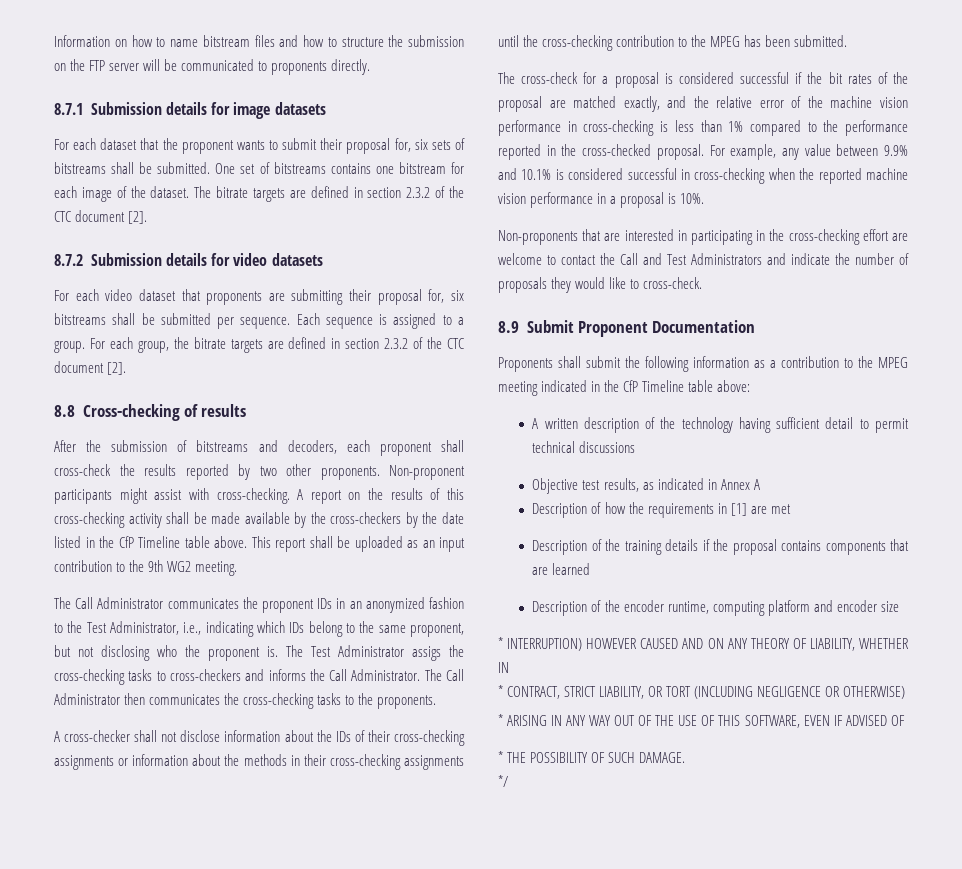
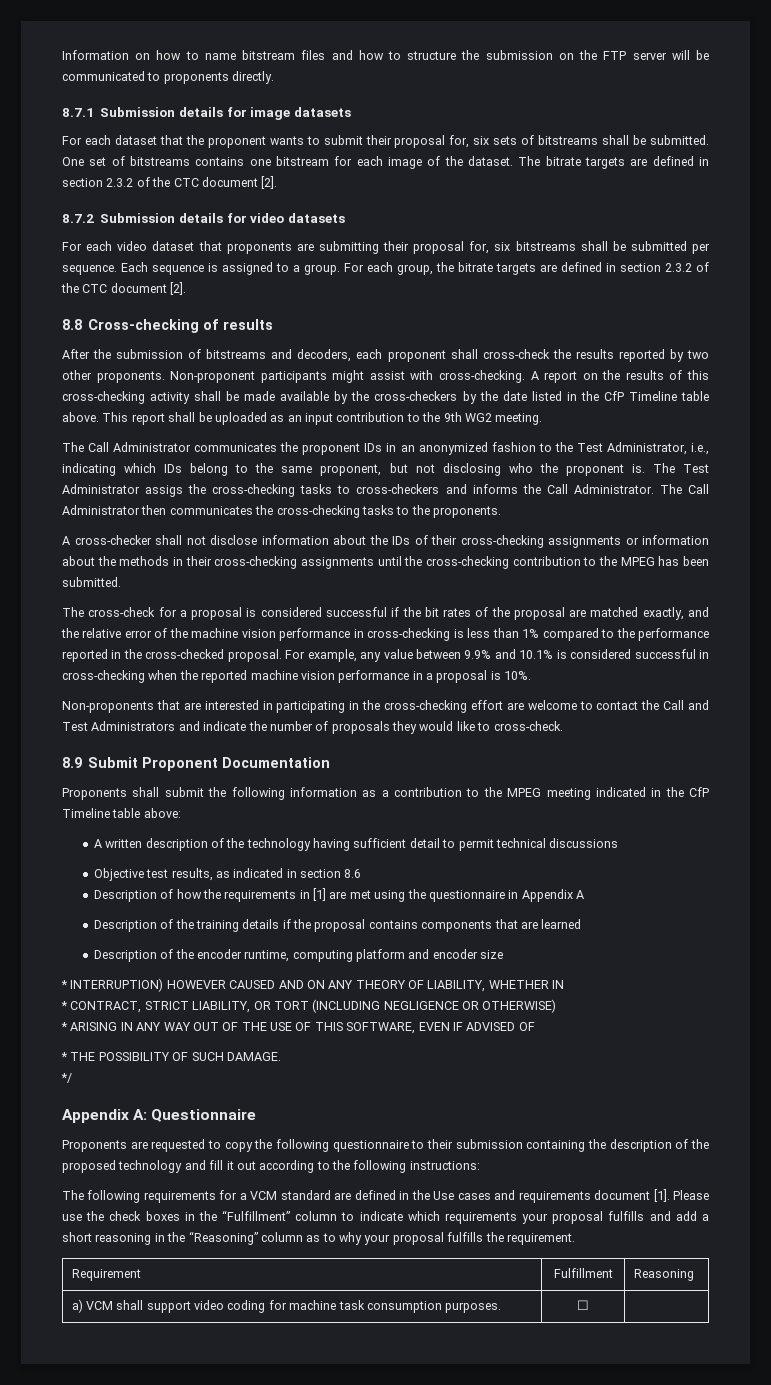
[720,479,760,490] Annex A -> [300,869,362,878] section 8.6
(791, 509) none -> [374,889,585,902] using the questionnaire in Appendix A
(508, 781) none -> [62,1109,257,1123] [62,1139,709,1152] [62,1160,480,1173] [62,1189,710,1203] [62,1210,709,1224] [62,1231,575,1245] [71,1269,141,1281] [553,1268,613,1278] [633,1269,694,1281] [71,1299,502,1313] [577,1300,589,1310] // Appendix A: Questionnaire // Proponents are requested to copy the following questionnaire to their submission containing the description of the proposed technology and fill it out according to the following instructions: // The following requirements for a VCM standard are defined in the Use cases and requirements document [1]. Please use the check boxes in the “Fulfillment” column to indicate which requirements your proposal fulfills and add a short reasoning in the “Reasoning” column as to why your proposal fulfills the requirement. // Requirement | Fulfillment | Reasoning // a) VCM shall support video coding for machine task consumption purposes. | ☐ |

